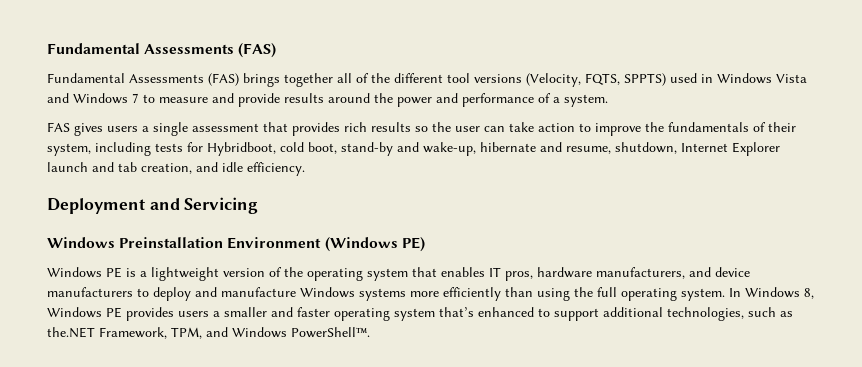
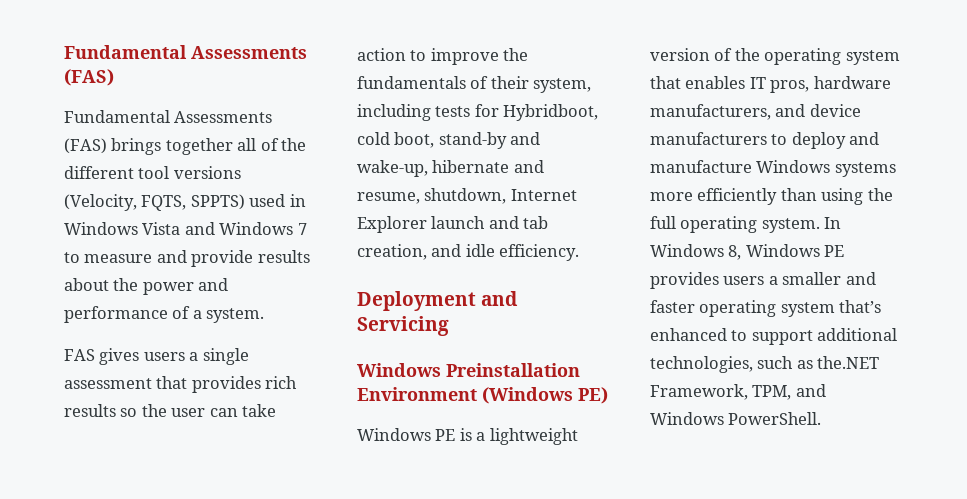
[328,93,370,103] around -> [64,278,109,291] about
[291,327,370,338] PowerShell™. -> [728,412,822,425] PowerShell.

